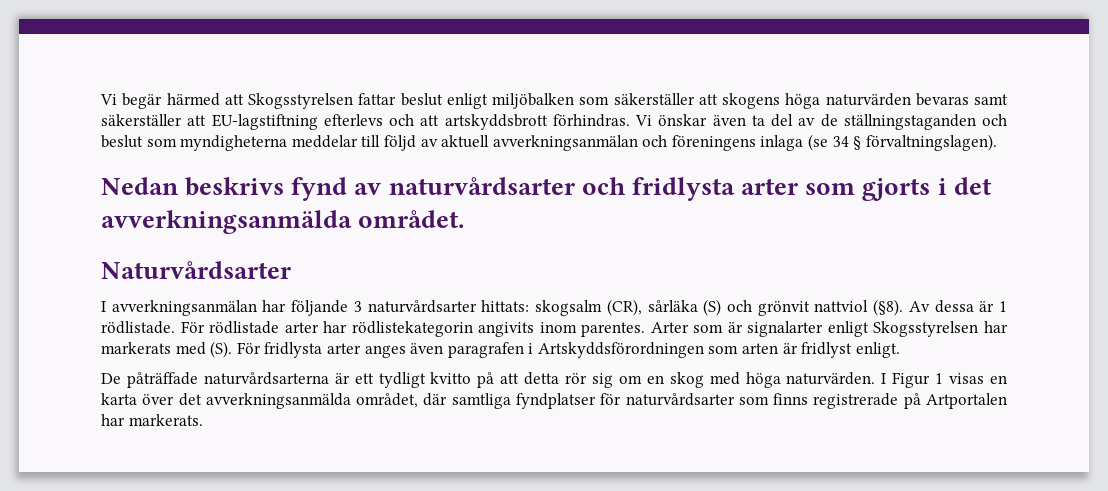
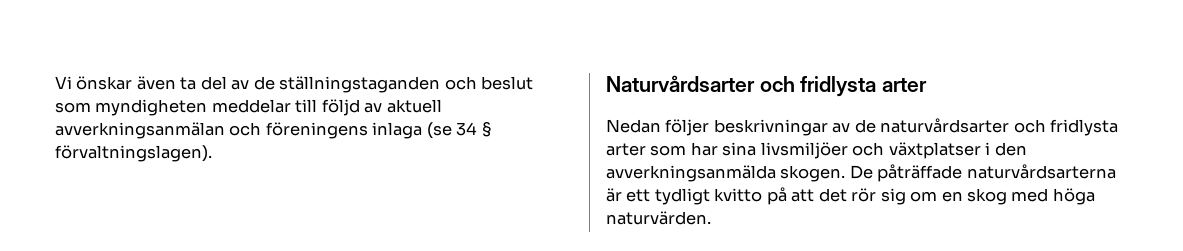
[100,93,1008,109] [101,114,652,130] Vi begär härmed att Skogsstyrelsen fattar beslut enligt miljöbalken som säkerställer att skogens höga naturvärden bevaras samt säkerställer att EU-lagstiftning efterlevs och att artskyddsbrott förhindras. Vi -> [55,76,72,89] Vi
[180,135,288,151] myndigheterna -> [95,99,208,116] myndigheten
[101,177,382,201] Nedan beskrivs fynd av -> [606,75,928,97] [606,119,876,136] Naturvårdsarter och fridlysta arter // Nedan följer beskrivningar av de
[862,177,992,201] [101,210,465,234] [101,261,292,279] [101,299,1007,316] [101,321,1008,337] [101,341,900,358] gjorts i det avverkningsanmälda området. // Naturvårdsarter // I avverkningsanmälan har följande 3 naturvårdsarter hittats: skogsalm (CR), sårläka (S) och grönvit nattviol (§8). Av dessa är 1 rödlistade. För rödlistade arter har rödlistekategorin angivits inom parentes. Arter som är signalarter enligt Skogsstyrelsen har markerats med (S). För fridlysta arter anges även paragrafen i Artskyddsförordningen som arten är fridlyst enligt. // -> [690,142,1027,159] [606,165,846,182] har sina livsmiljöer och växtplatser i den avverkningsanmälda skogen.
[524,372,560,385] detta -> [818,188,847,202] det
[881,372,1007,388] [101,393,1008,409] [101,414,203,426] I Figur 1 visas en karta över det avverkningsanmälda området, där samtliga fyndplatser för naturvårdsarter som finns registrerade på Artportalen har markerats. -> (711, 218) none

